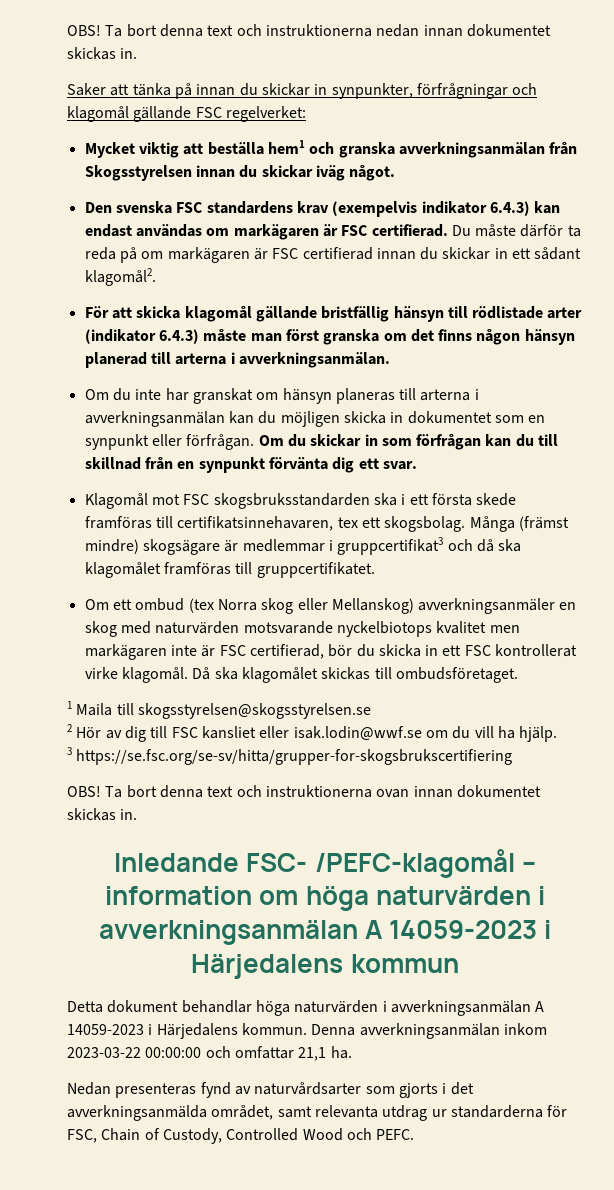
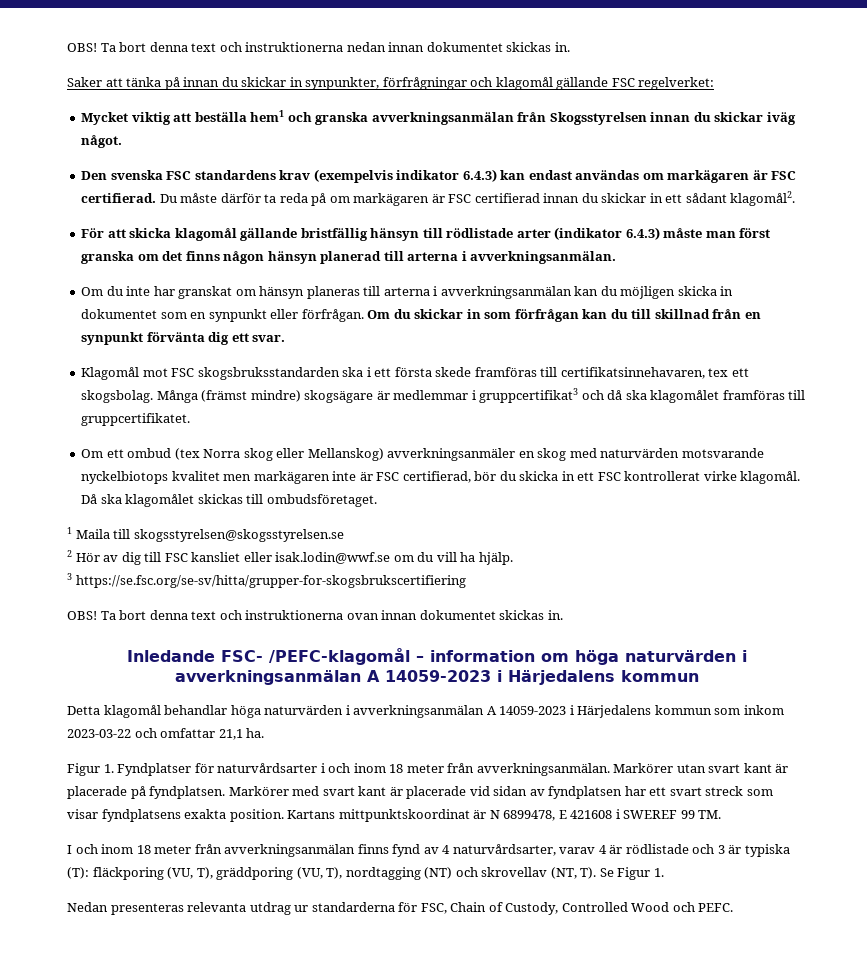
[107,1000,179,1013] dokument -> [103,705,161,718] klagomål
[241,1023,500,1039] kommun. Denna avverkningsanmälan -> [654,705,741,715] kommun som
[145,1047,202,1058] 00:00:00 -> (131, 733) none
[67,1082,474,1098] [67,1105,312,1121] Nedan presenteras fynd av naturvårdsarter som gjorts i det avverkningsanmälda området, samt -> [67,763,789,776] [67,786,773,799] [67,809,722,822] [67,844,790,857] [67,867,664,880] [67,902,184,915] Figur 1. Fyndplatser för naturvårdsarter i och inom 18 meter från avverkningsanmälan. Markörer utan svart kant är placerade på fyndplatsen. Markörer med svart kant är placerade vid sidan av fyndplatsen har ett svart streck som visar fyndplatsens exakta position. Kartans mittpunktskoordinat är N 6899478, E 421608 i SWEREF 99 TM. // I och inom 18 meter från avverkningsanmälan finns fynd av 4 naturvårdsarter, varav 4 är rödlistade och 3 är typiska (T): fläckporing (VU, T), gräddporing (VU, T), nordtagging (NT) och skrovellav (NT, T). Se Figur 1. // Nedan presenteras

